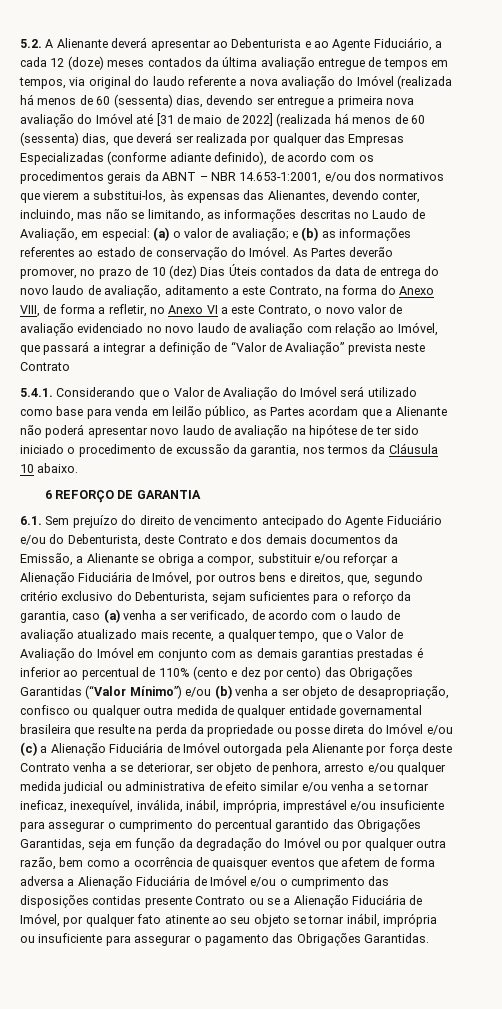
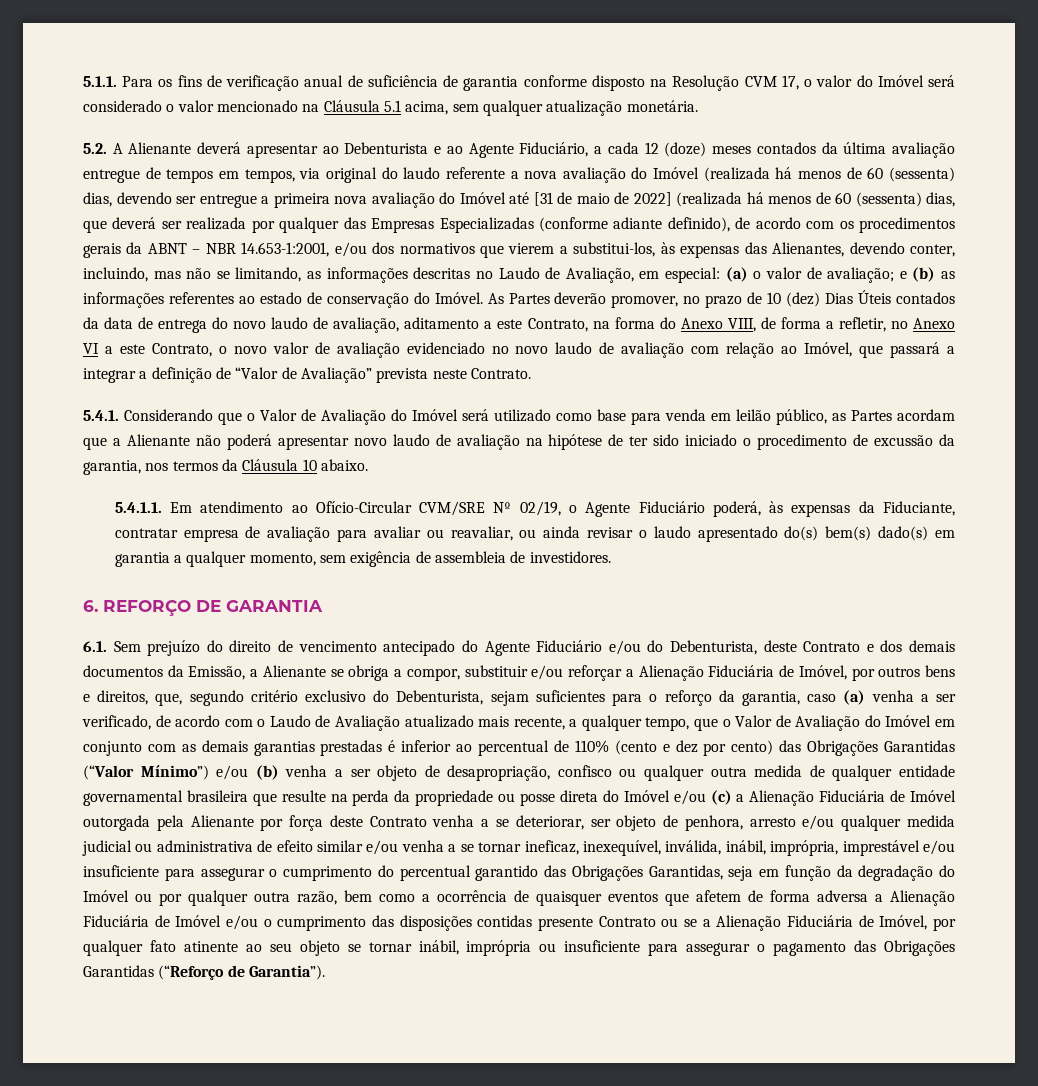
(20, 43) none -> [83,75,955,91] [83,100,698,116] 5.1.1. Para os fins de verificação anual de suficiência de garantia conforme disposto na Resolução CVM 17, o valor do Imóvel será considerado o valor mencionado na Cláusula 5.1 acima, sem qualquer atualização monetária. //
[20,362,70,371] Contrato -> [470,368,531,379] Contrato.
[44,490,52,499] 6 -> [114,501,955,517] [114,526,956,542] [114,551,611,567] [83,600,98,612] 5.4.1.1. Em atendimento ao Ofício-Circular CVM/SRE Nº 02/19, o Agente Fiduciário poderá, às expensas da Fiduciante, contratar empresa de avaliação para avaliar ou reavaliar, ou ainda revisar o laudo apresentado do(s) bem(s) dado(s) em garantia a qualquer momento, sem exigência de assembleia de investidores. // 6.
[351,610,400,620] [20,629,74,642] laudo de avaliação -> [269,715,401,731] Laudo de Avaliação
[364,933,429,943] Garantidas. -> [83,965,325,980] Garantidas (“Reforço de Garantia”).

